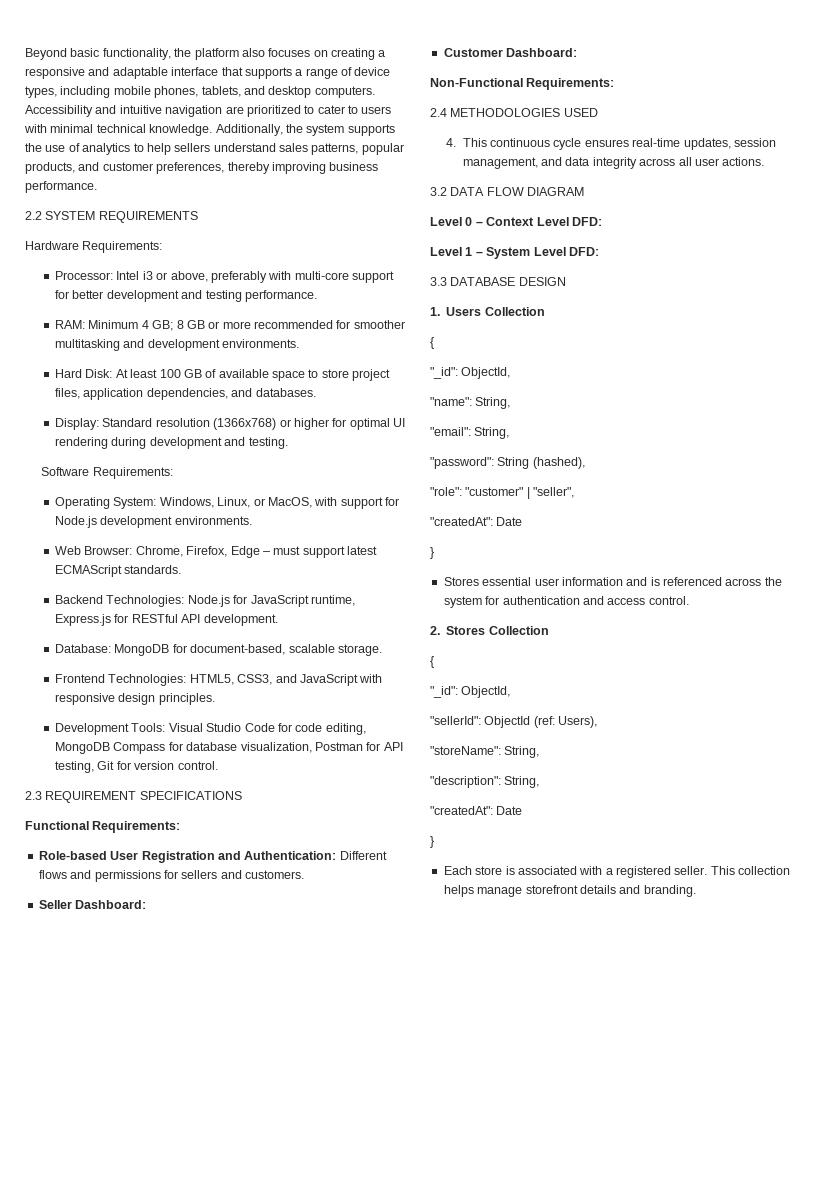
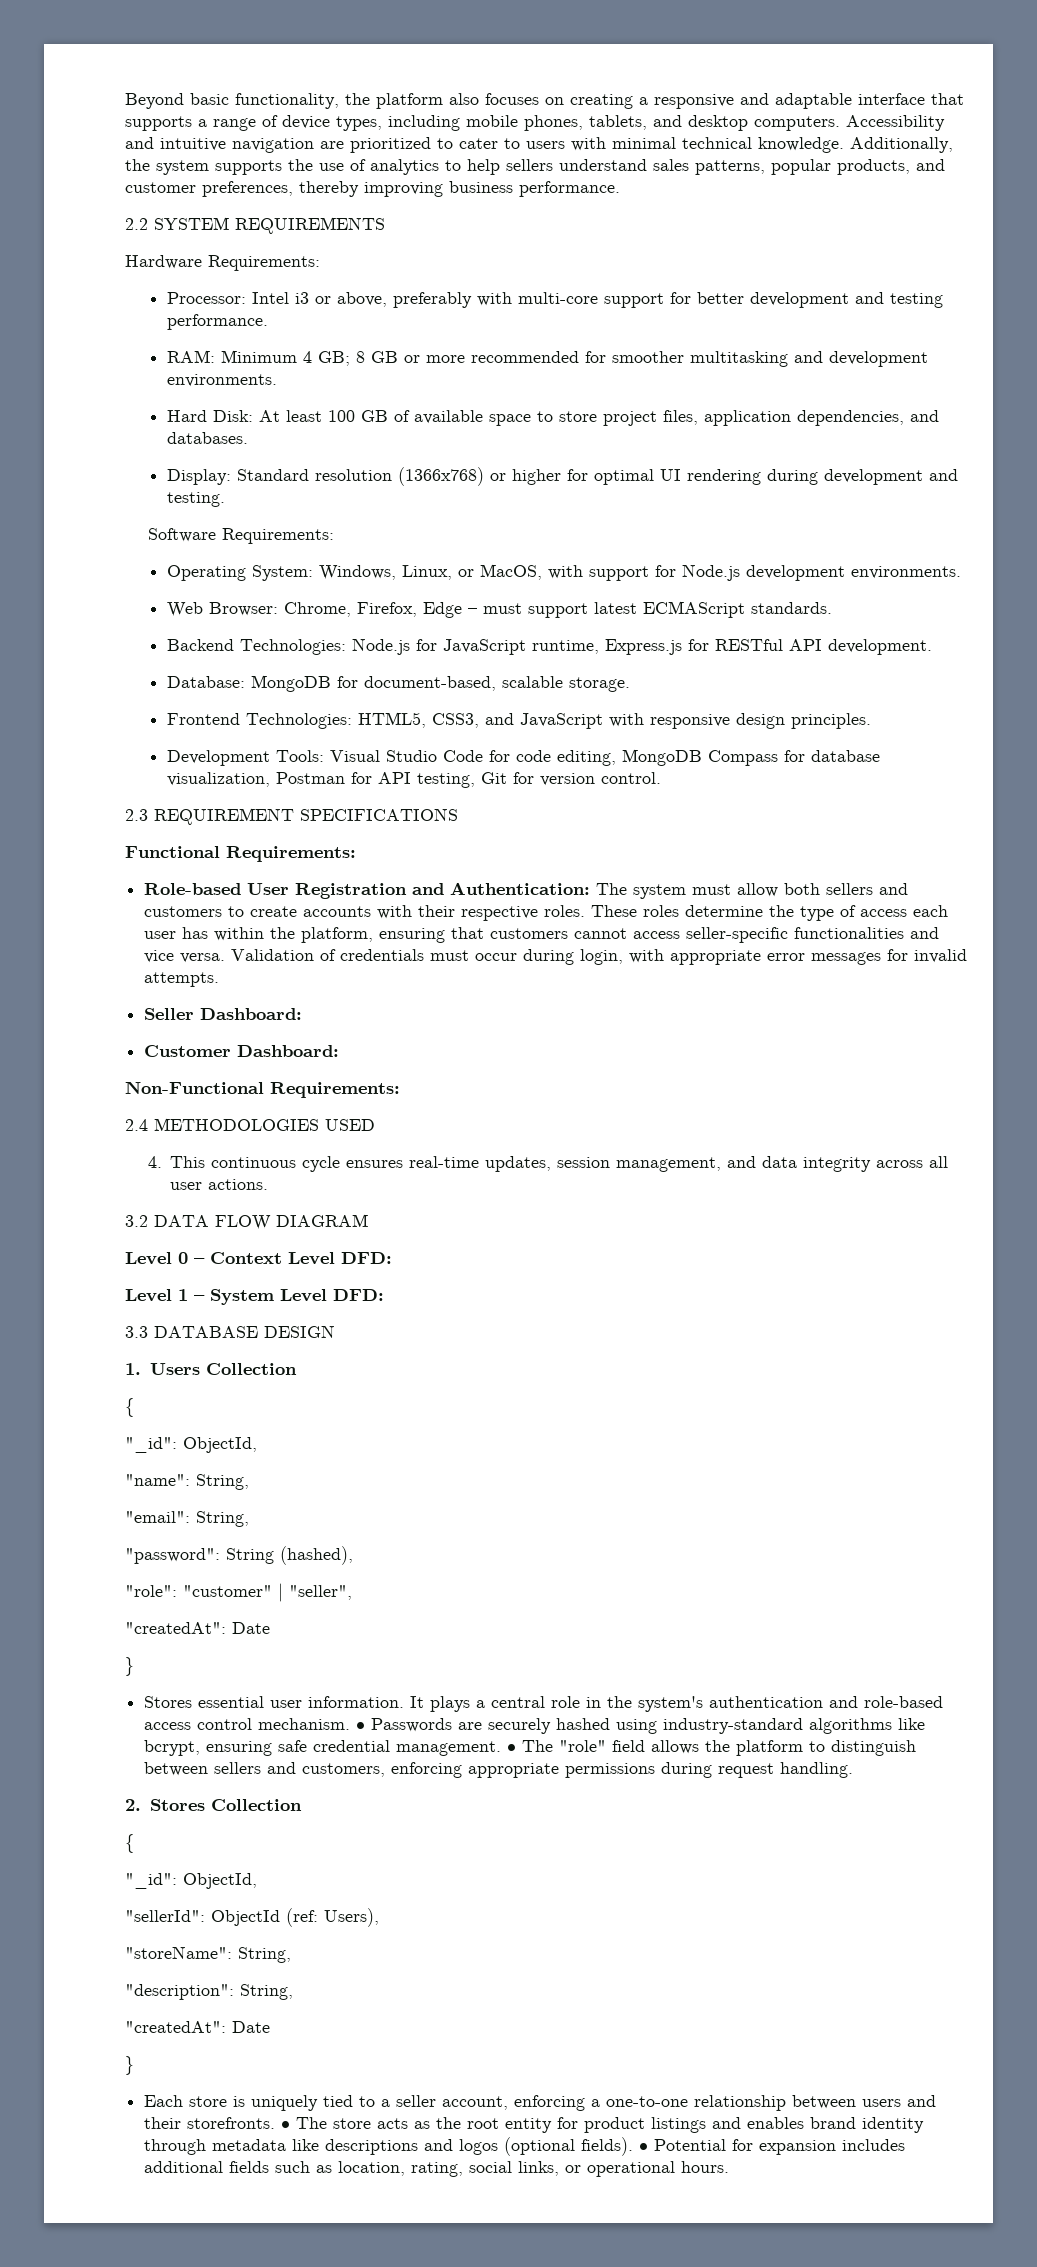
[339,851,387,860] [38,870,304,882] Different flows and permissions for sellers and customers. -> [596,883,909,899] [144,905,949,921] [144,927,940,943] [144,949,968,965] [144,972,220,987] The system must allow both sellers and customers to create accounts with their respective roles. These roles determine the type of access each user has within the platform, ensuring that customers cannot access seller-specific functionalities and vice versa. Validation of credentials must occur during login, with appropriate error messages for invalid attempts.
[561,577,782,586] [443,596,689,608] information and is referenced across the system for authentication and access control. -> [308,1696,944,1712] [144,1718,926,1734] [144,1740,917,1756] [144,1762,854,1778] information. It plays a central role in the system's authentication and role-based access control mechanism. • Passwords are securely hashed using industry-standard algorithms like bcrypt, ensuring safe credential management. • The "role" field allows the platform to distinguish between sellers and customers, enforcing appropriate permissions during request handling.
[517,866,791,878] [443,885,696,897] associated with a registered seller. This collection helps manage storefront details and branding. -> [251,2095,937,2111] [144,2117,925,2133] [144,2137,906,2156] [144,2161,730,2177] uniquely tied to a seller account, enforcing a one-to-one relationship between users and their storefronts. • The store acts as the root entity for product listings and enables brand identity through metadata like descriptions and logos (optional fields). • Potential for expansion includes additional fields such as location, rating, social links, or operational hours.

